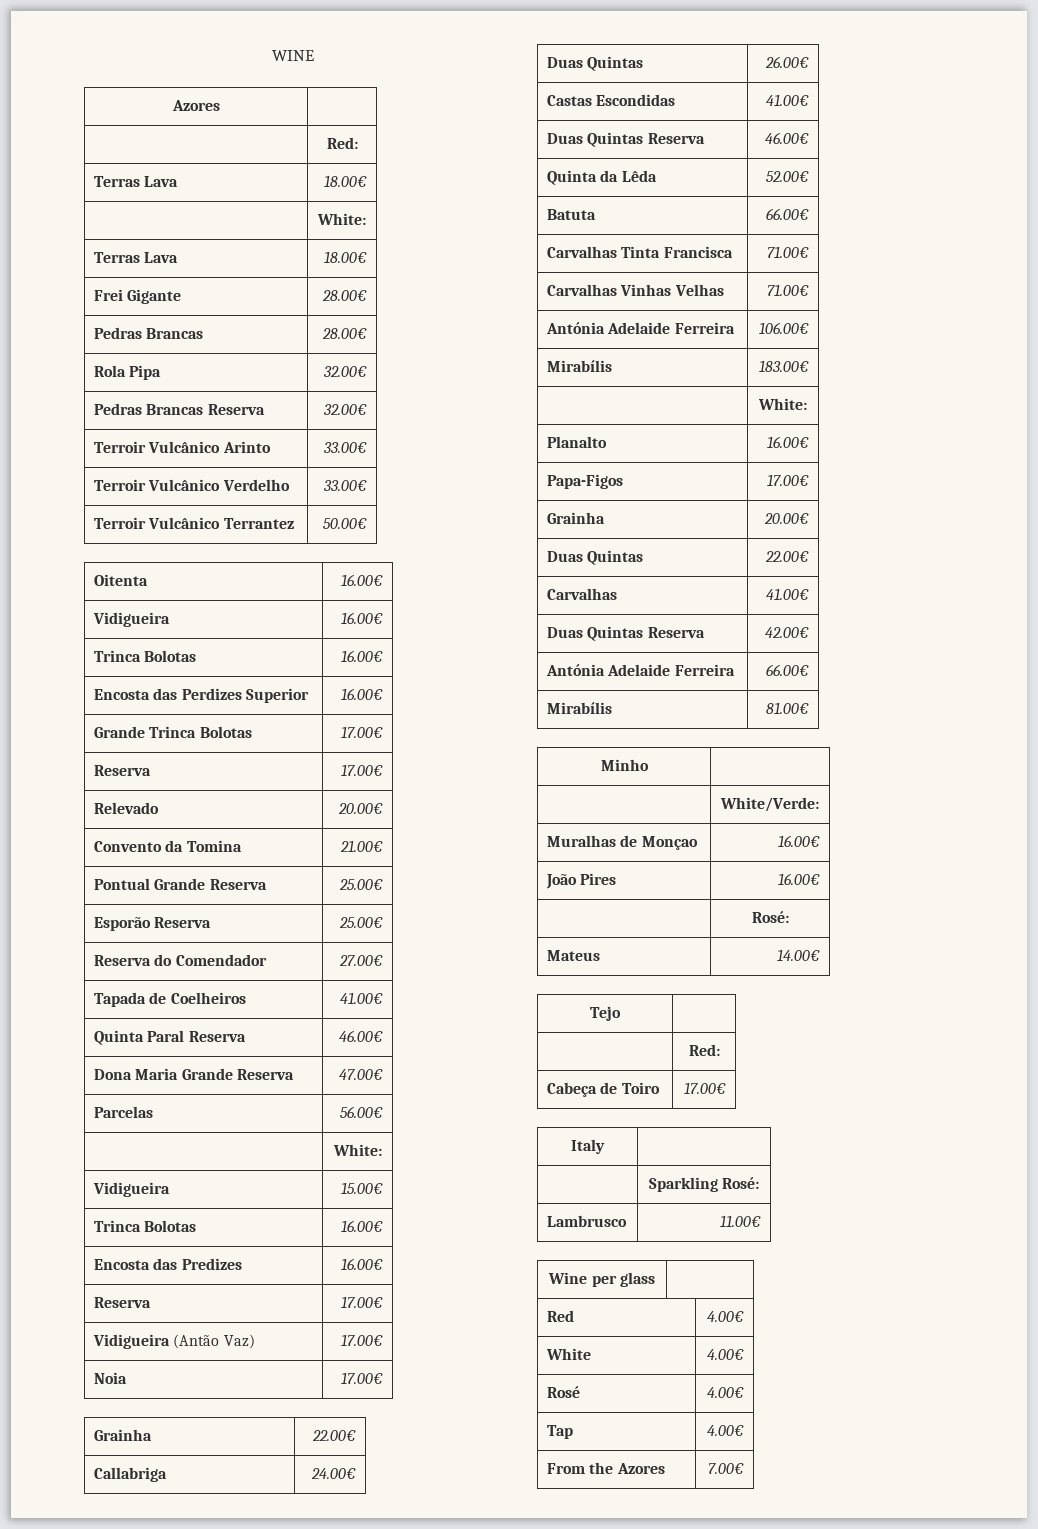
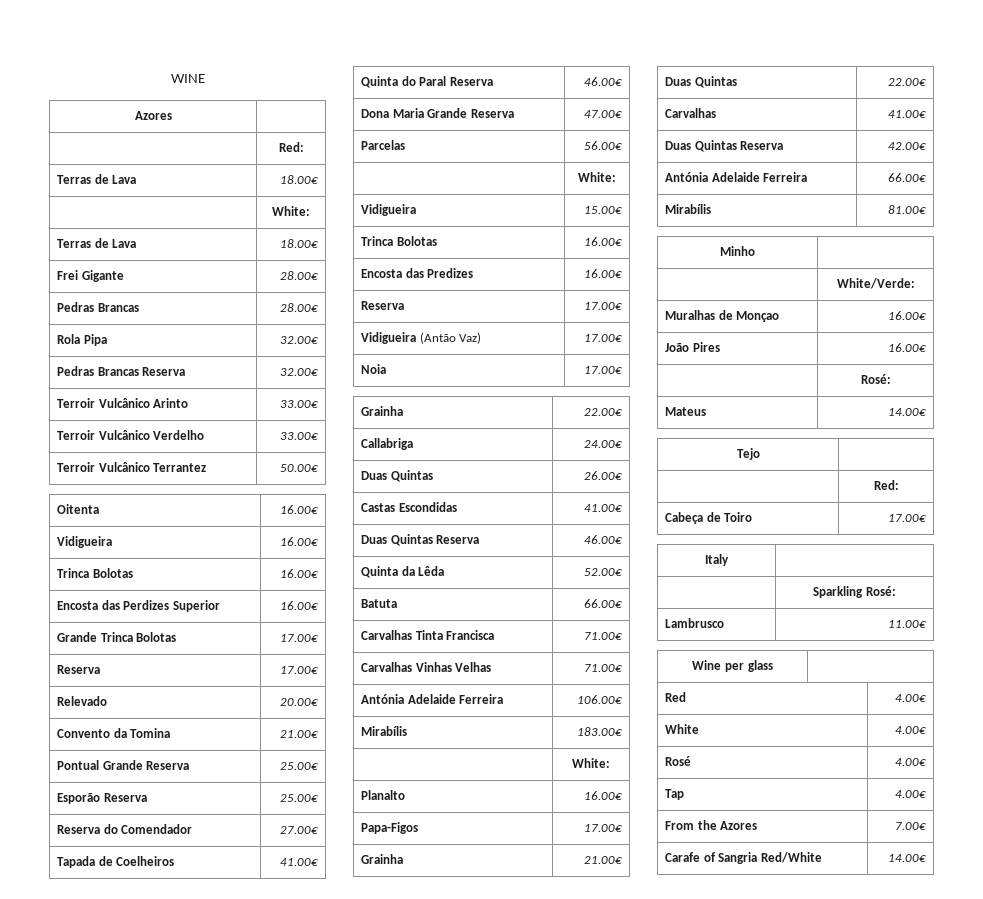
(141, 181) none -> [94,174,109,184] de
(141, 257) none -> [94,238,109,248] de
(145, 1037) none -> [401,76,416,86] do
[763,513,809,524] 20.00€ -> [583,856,622,864] 21.00€
(744, 1468) none -> [665,852,822,864] [887,854,926,862] // Carafe of Sangria Red/White | 14.00€

